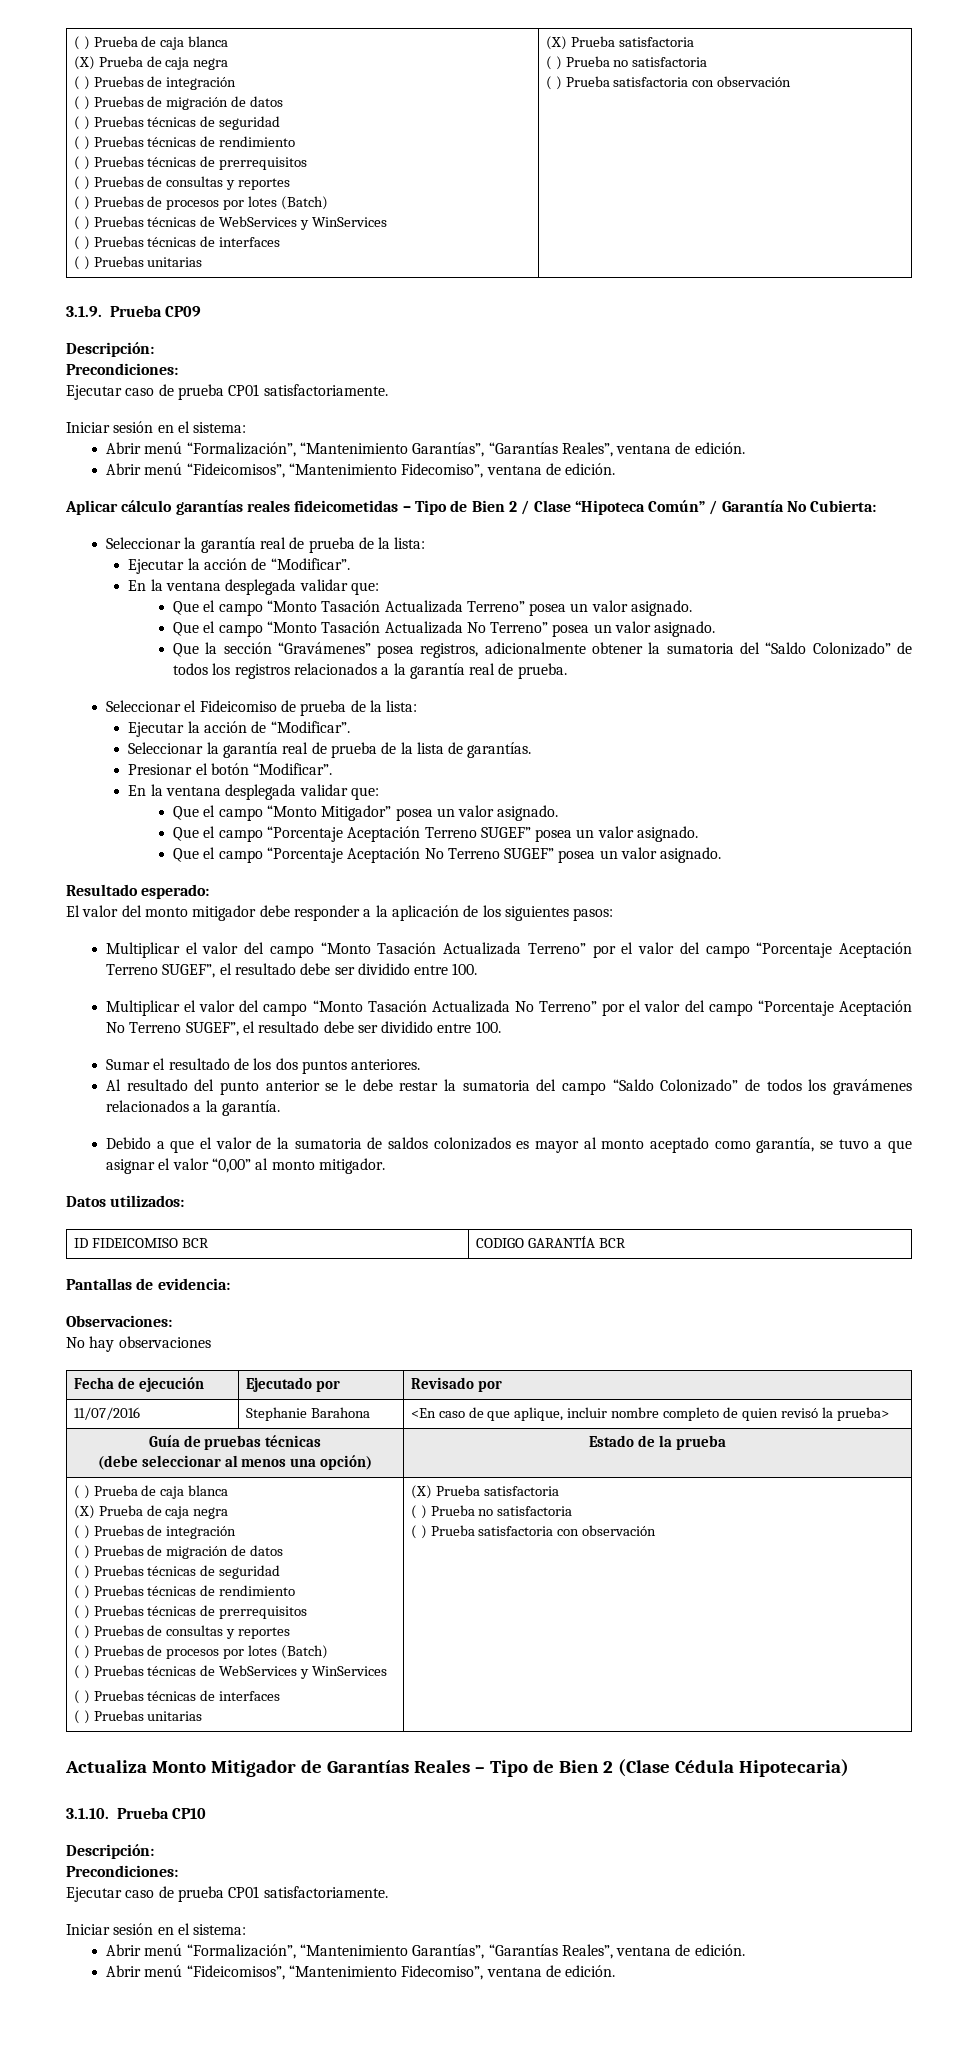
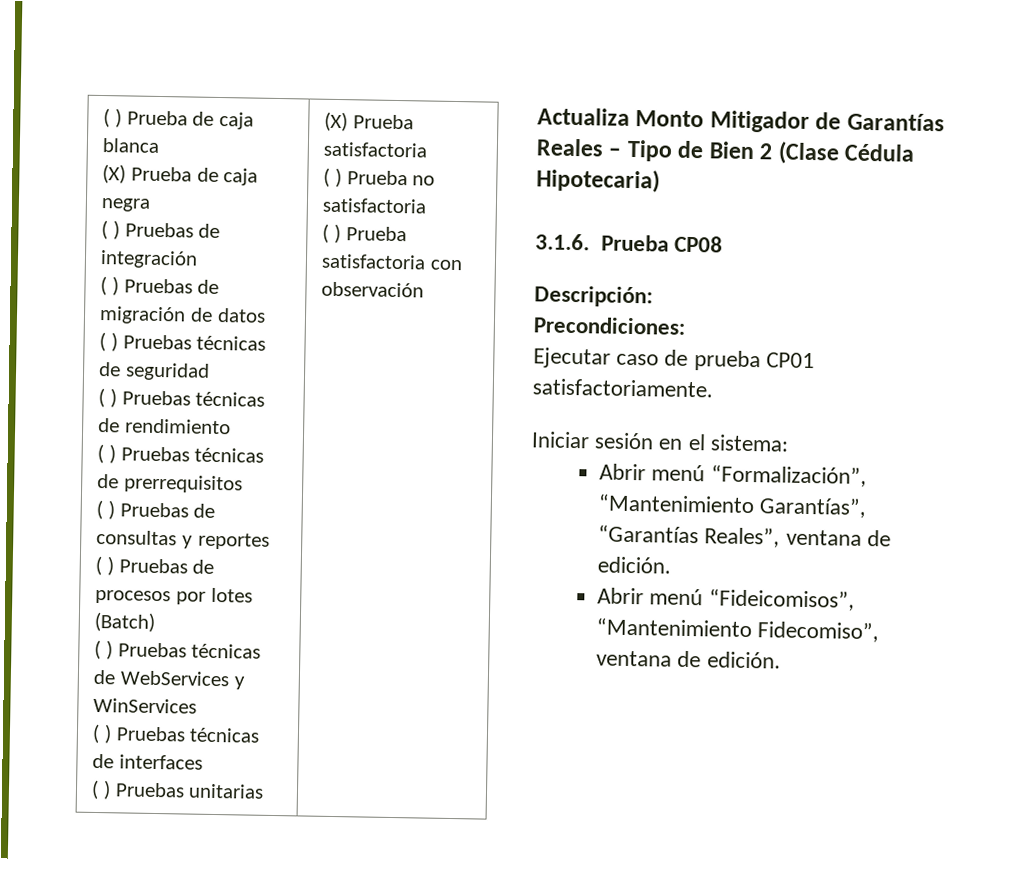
[66,305,202,317] [66,342,154,357] [66,363,178,375] [66,384,388,400] [66,421,247,433] [105,442,745,457] [105,463,616,478] [65,500,877,515] [105,537,426,553] [128,558,350,574] [128,579,379,595] [172,600,693,616] [172,621,716,637] [172,642,913,658] [172,663,567,679] [105,700,418,716] [128,721,350,737] [128,742,532,758] [128,763,333,775] [128,784,379,800] [172,805,559,821] [172,826,699,842] [172,847,722,863] [66,884,210,899] [66,905,614,921] [105,942,912,958] [105,963,478,978] [105,1000,913,1016] [105,1021,501,1036] [105,1058,421,1074] [105,1079,912,1095] [105,1100,280,1116] [105,1137,912,1153] [105,1158,385,1174] [66,1195,185,1207] [73,1238,209,1248] [475,1236,626,1248] [66,1278,230,1290] [66,1315,172,1327] [66,1336,211,1352] [73,1377,204,1392] [245,1377,340,1392] [410,1377,502,1392] [73,1407,140,1420] [245,1407,370,1421] [410,1407,889,1421] [148,1435,322,1450] [97,1455,373,1470] [589,1435,726,1450] [73,1485,229,1499] [73,1505,229,1519] [73,1525,237,1539] [73,1545,284,1559] [73,1565,281,1579] [73,1585,296,1599] [73,1605,308,1619] [73,1625,291,1639] [73,1645,329,1659] [73,1665,388,1679] [73,1690,281,1704] [73,1710,203,1724] [410,1485,559,1499] [410,1505,573,1519] [410,1525,657,1539] // 3.1.9. Prueba CP09 // Descripción: // Precondiciones: // Ejecutar caso de prueba CP01 satisfactoriamente. // Iniciar sesión en el sistema: // Abrir menú “Formalización”, “Mantenimiento Garantías”, “Garantías Reales”, ventana de edición. // Abrir menú “Fideicomisos”, “Mantenimiento Fidecomiso”, ventana de edición. // Aplicar cálculo garantías reales fideicometidas – Tipo de Bien 2 / Clase “Hipoteca Común” / Garantía No Cubierta: // Seleccionar la garantía real de prueba de la lista: // Ejecutar la acción de “Modificar”. // En la ventana desplegada validar que: // Que el campo “Monto Tasación Actualizada Terreno” posea un valor asignado. // Que el campo “Monto Tasación Actualizada No Terreno” posea un valor asignado. // Que la sección “Gravámenes” posea registros, adicionalmente obtener la sumatoria del “Saldo Colonizado” de todos los registros relacionados a la garantía real de prueba. // Seleccionar el Fideicomiso de prueba de la lista: // Ejecutar la acción de “Modificar”. // Seleccionar la garantía real de prueba de la lista de garantías. // Presionar el botón “Modificar”. // En la ventana desplegada validar que: // Que el campo “Monto Mitigador” posea un valor asignado. // Que el campo “Porcentaje Aceptación Terreno SUGEF” posea un valor asignado. // Que el campo “Porcentaje Aceptación No Terreno SUGEF” posea un valor asignado. // Resultado esperado: // El valor del monto mitigador debe responder a la aplicación de los siguientes pasos: // Multiplicar el valor del campo “Monto Tasación Actualizada Terreno” por el valor del campo “Porcentaje Aceptación Terreno SUGEF”, el resultado debe ser dividido entre 100. // Multiplicar el valor del campo “Monto Tasación Actualizada No Terreno” por el valor del campo “Porcentaje Aceptación No Terreno SUGEF”, el resultado debe ser dividido entre 100. // Sumar el resultado de los dos puntos anteriores. // Al resultado del punto anterior se le debe restar la sumatoria del campo “Saldo Colonizado” de todos los gravámenes relacionados a la garantía. // Debido a que el valor de la sumatoria de saldos colonizados es mayor al monto aceptado como garantía, se tuvo a que asignar el valor “0,00” al monto mitigador. // Datos utilizados: // ID FIDEICOMISO BCR | CODIGO GARANTÍA BCR // Pantallas de evidencia: // Observaciones: // No hay observaciones // Fecha de ejecución | Ejecutado por | Revisado por // 11/07/2016 | Stephanie Barahona | <En caso de que aplique, incluir nombre completo de quien revisó la prueba> // Guía de pruebas técnicas // (debe seleccionar al menos una opción) | Estado de la prueba // ( ) Prueba de caja blanca // (X) Prueba de caja negra // ( ) Pruebas de integración // ( ) Pruebas de migración de datos // ( ) Pruebas técnicas de seguridad // ( ) Pruebas técnicas de rendimiento // ( ) Pruebas técnicas de prerrequisitos // ( ) Pruebas de consultas y reportes // ( ) Pruebas de procesos por lotes (Batch) // ( ) Pruebas técnicas de WebServices y WinServices // ( ) Pruebas técnicas de interfaces // ( ) Pruebas unitarias | (X) Prueba satisfactoria // ( ) Prueba no satisfactoria // ( ) Prueba satisfactoria con observación -> (425, 289) none
[66,1807,207,1819] 3.1.10. Prueba CP10 -> [535,233,723,253] 3.1.6. Prueba CP08

